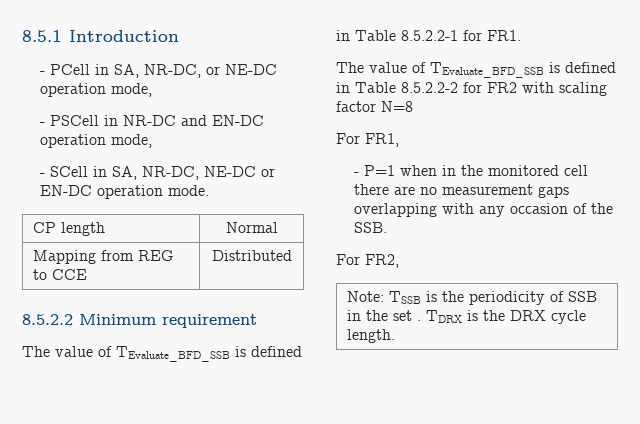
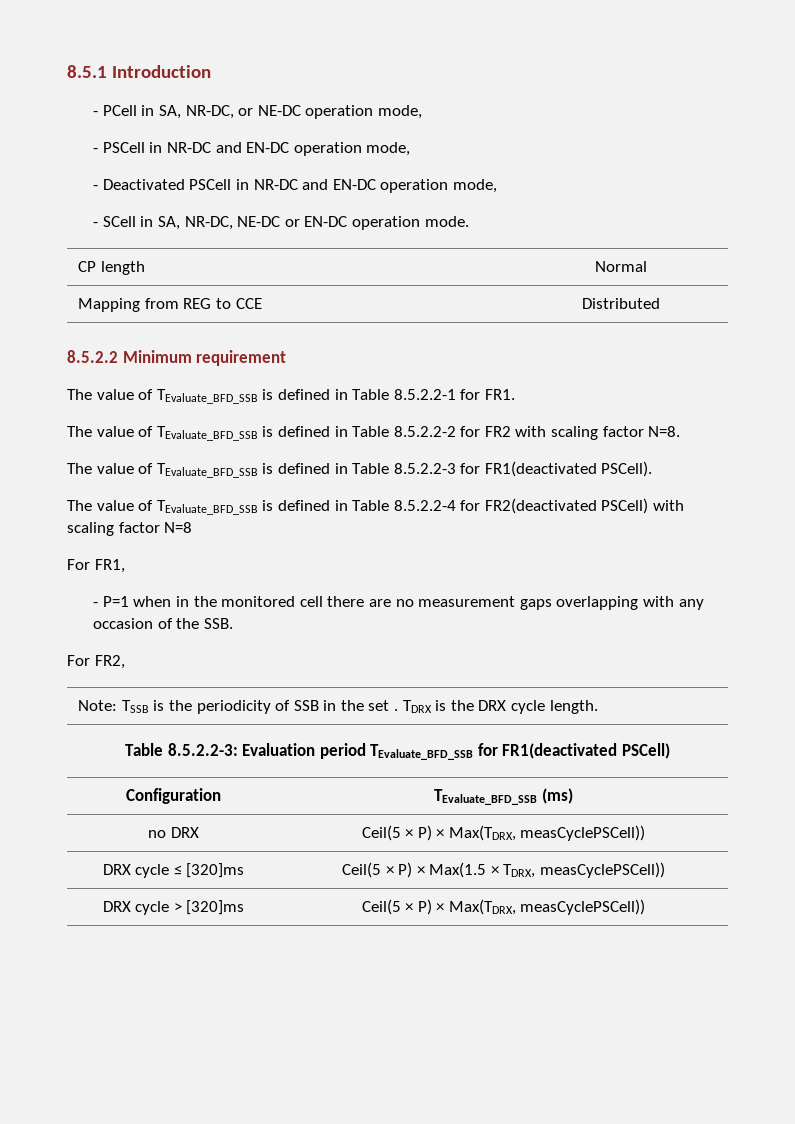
(152, 141) none -> [93,179,497,193] // - Deactivated PSCell in NR-DC and EN-DC operation mode,
(376, 106) none -> [648,426,681,437] [67,461,653,478] [67,498,685,515] [67,522,160,536] N=8. // The value of TEvaluate_BFD_SSB is defined in Table 8.5.2.2-3 for FR1(deactivated PSCell). // The value of TEvaluate_BFD_SSB is defined in Table 8.5.2.2-4 for FR2(deactivated PSCell) with scaling factor
(396, 336) none -> [124,743,671,760] [126,788,221,804] [434,788,573,805] [148,827,199,838] [361,825,646,841] [102,863,245,878] [341,862,666,878] [102,900,245,915] [361,899,646,915] // Table 8.5.2.2-3: Evaluation period TEvaluate_BFD_SSB for FR1(deactivated PSCell) // Configuration | TEvaluate_BFD_SSB (ms) // no DRX | Ceil(5 × P) × Max(TDRX, measCyclePSCell)) // DRX cycle ≤ [320]ms | Ceil(5 × P) × Max(1.5 × TDRX, measCyclePSCell)) // DRX cycle > [320]ms | Ceil(5 × P) × Max(TDRX, measCyclePSCell))

